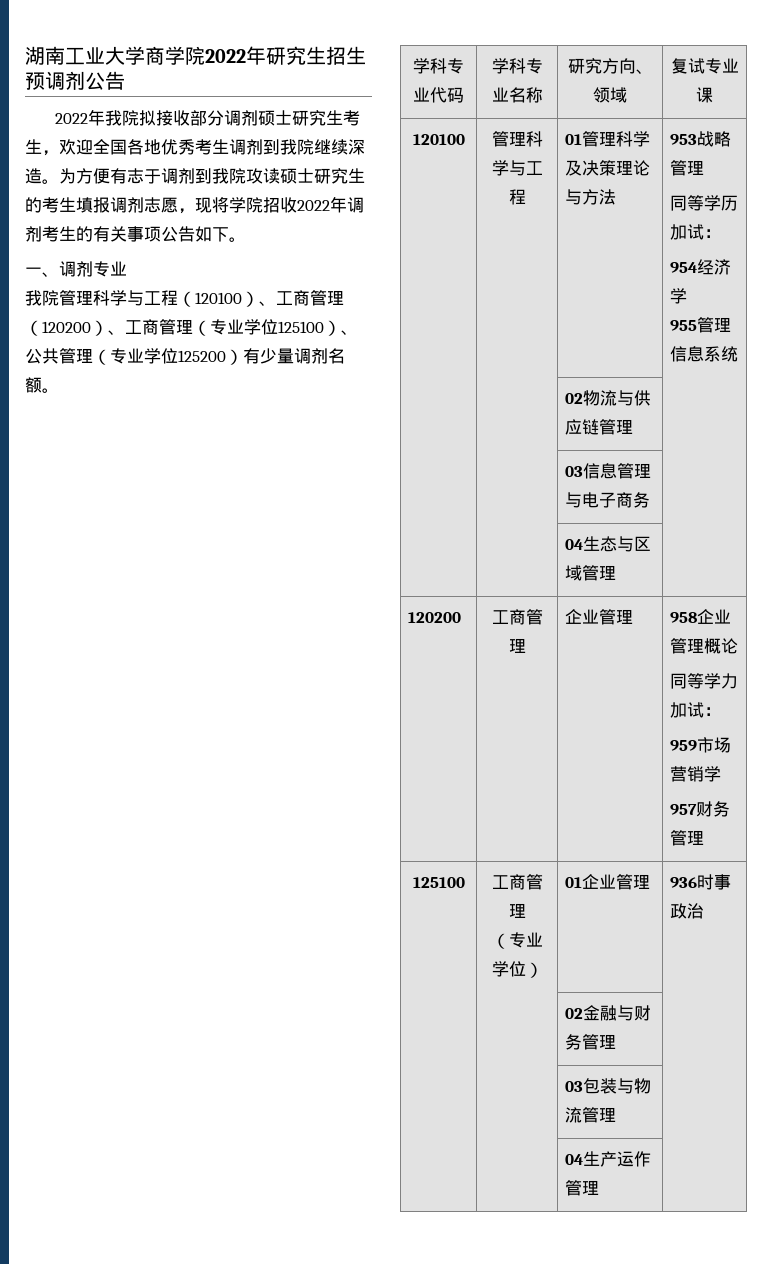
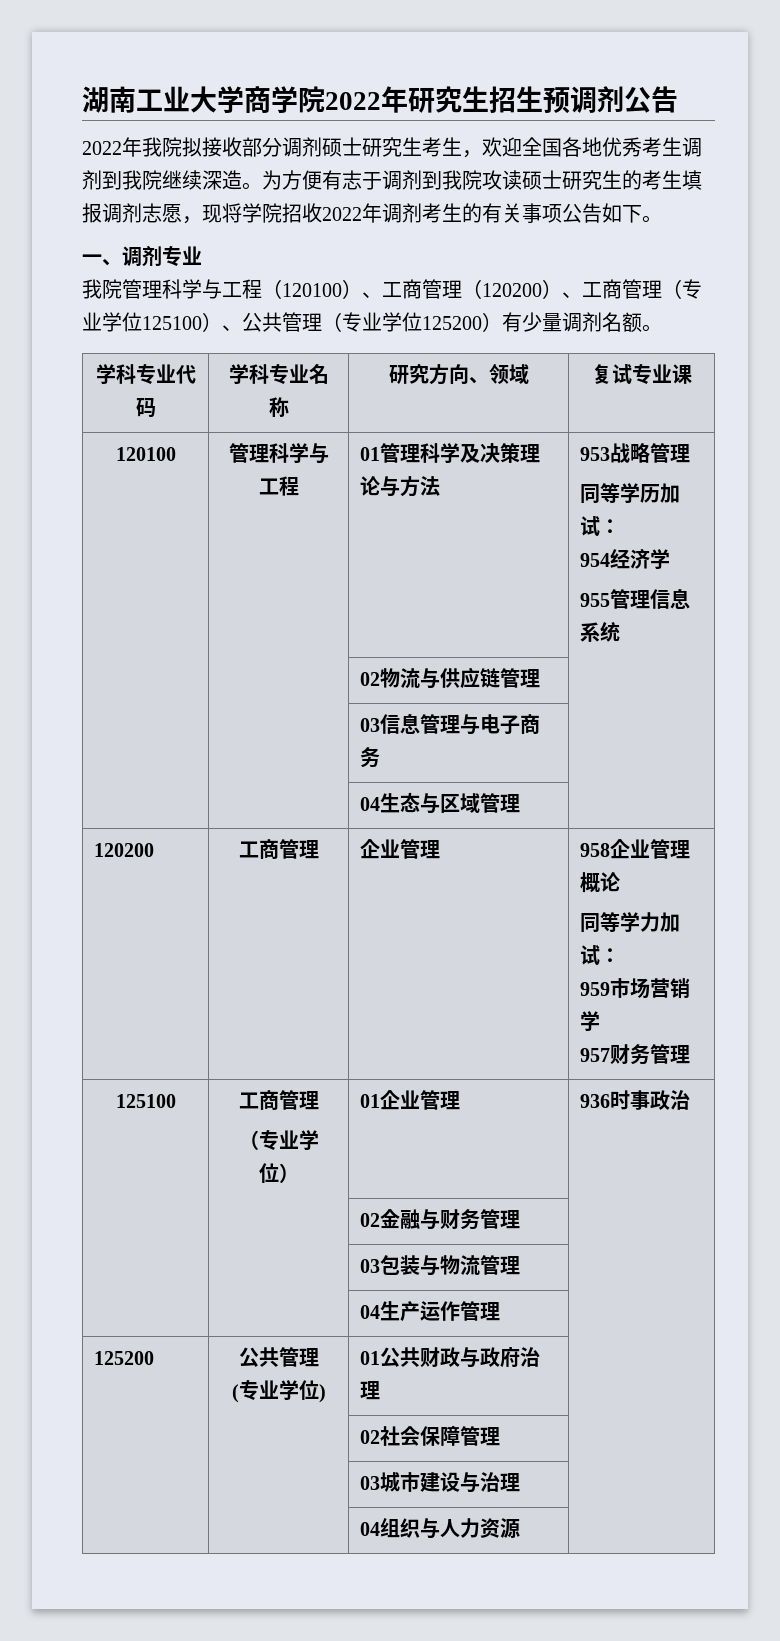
(600, 1187) none -> [93,1351,154,1365] [238,1347,319,1367] [231,1380,326,1403] [359,1347,540,1368] [359,1381,380,1400] [359,1426,500,1446] [359,1472,520,1493] [359,1518,520,1539] // 125200 | 公共管理 // (专业学位) | 01公共财政与政府治理 | // | | 02社会保障管理 | // | | 03城市建设与治理 | // | | 04组织与人力资源 |

